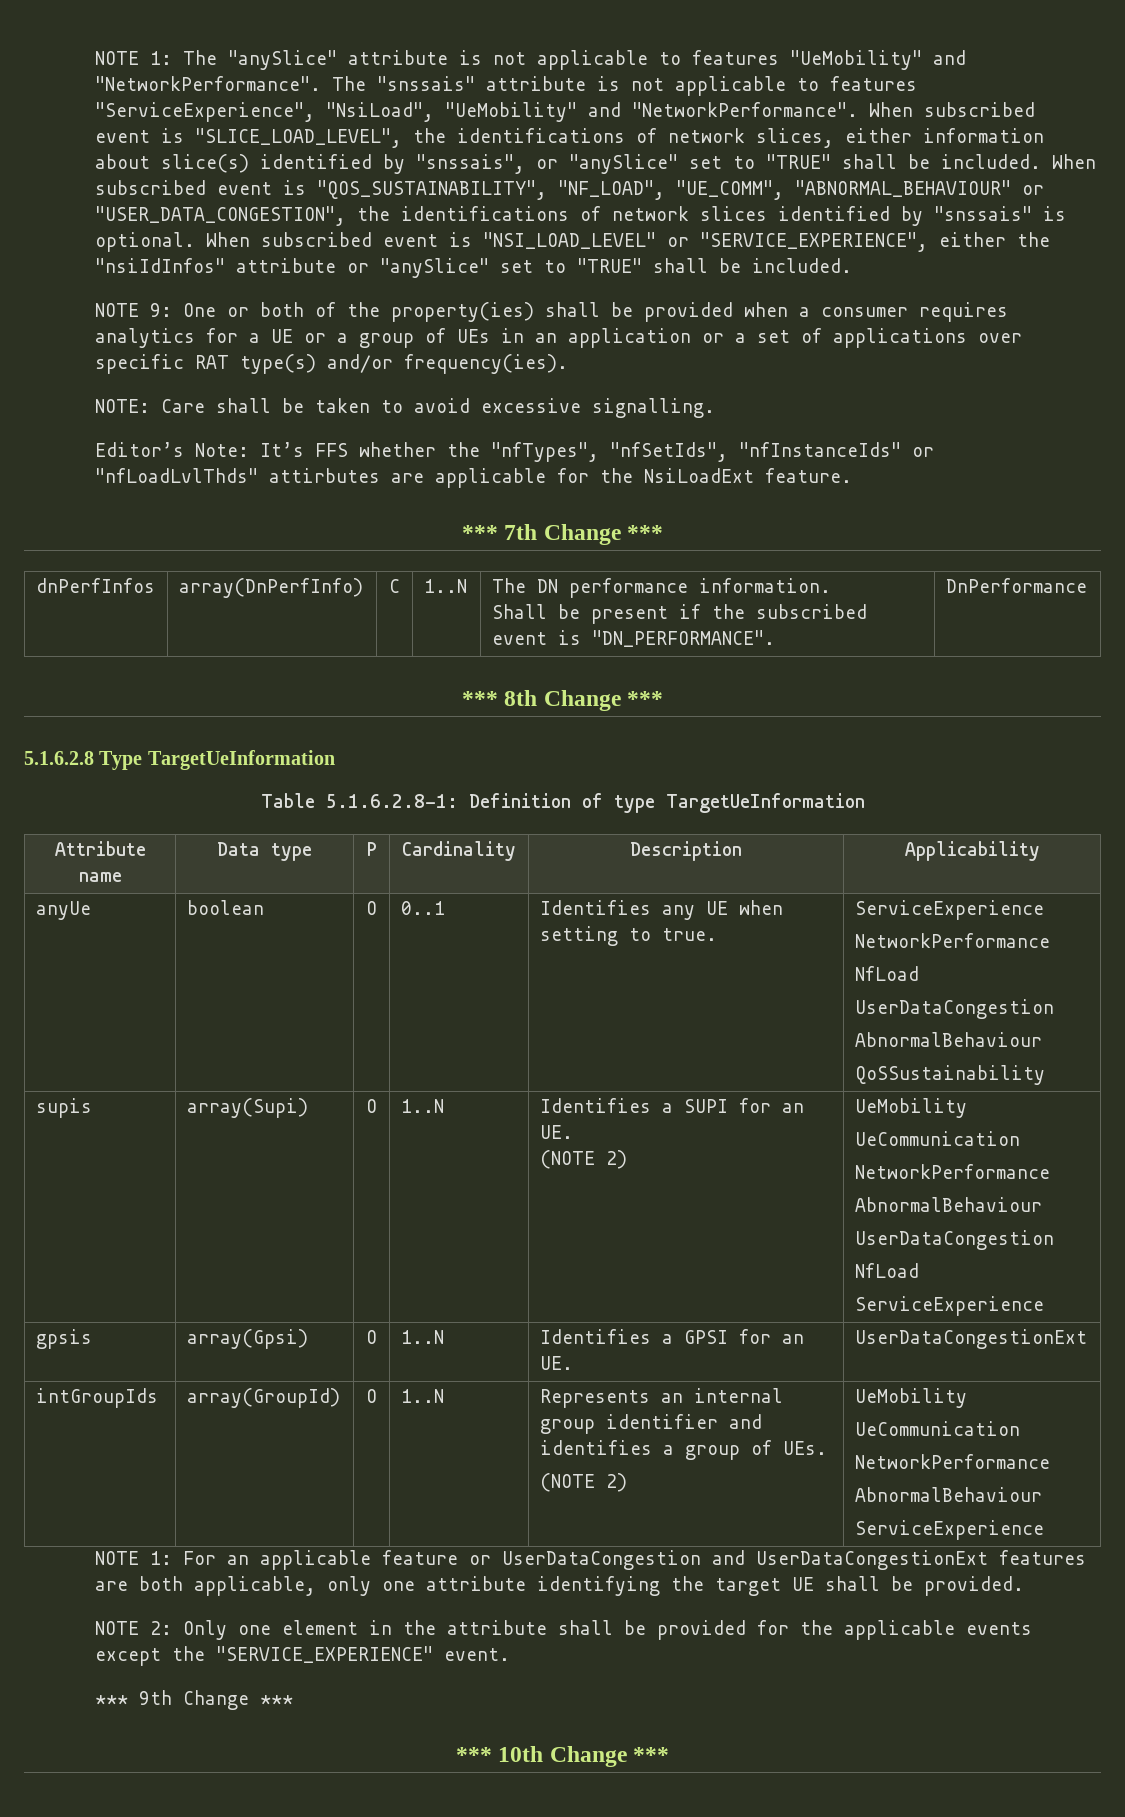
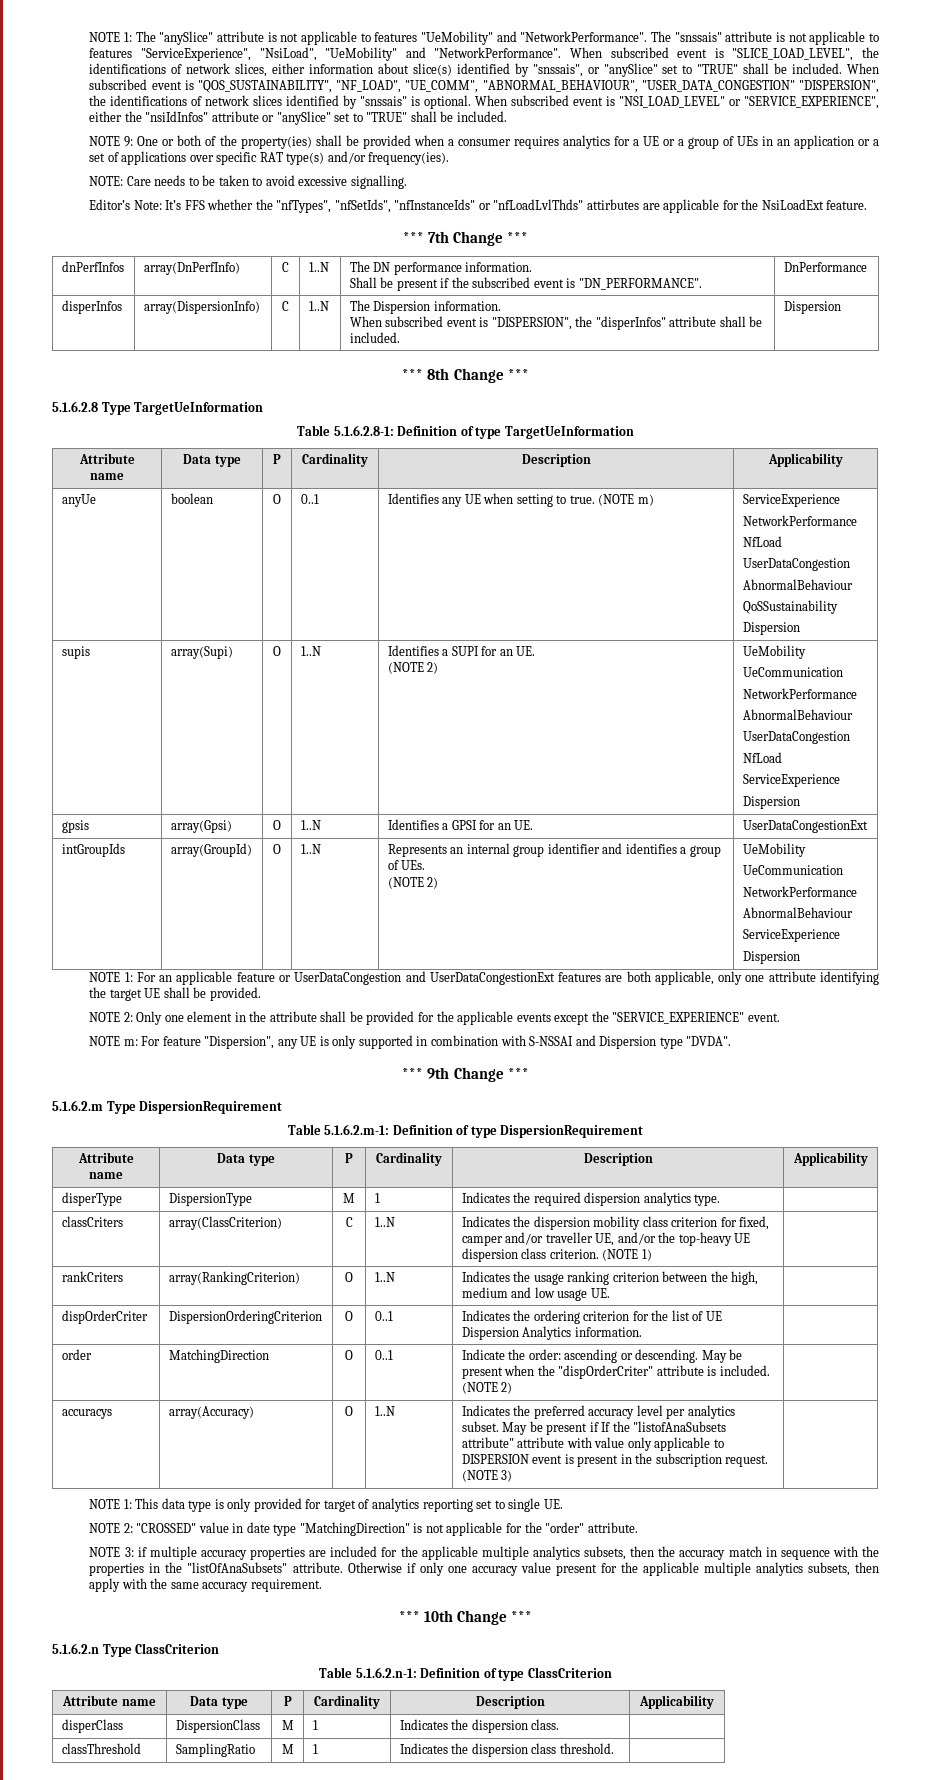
[795,180,1045,197] [95,206,347,226] "ABNORMAL_BEHAVIOUR" or "USER_DATA_CONGESTION", -> [482,80,879,93] "ABNORMAL_BEHAVIOUR", "USER_DATA_CONGESTION" "DISPERSION",
[216,398,272,413] shall -> [154,175,199,186] needs to
(1087, 585) none -> [61,300,122,314] [143,301,260,314] [282,301,289,311] [308,301,329,311] [349,300,501,314] [349,316,763,330] [349,332,400,343] [783,301,841,314] // disperInfos | array(DispersionInfo) | C | 1..N | The Dispersion information. // When subscribed event is "DISPERSION", the "disperInfos" attribute shall be included. | Dispersion
(717, 934) none -> [598,494,654,506] (NOTE m)
(1045, 1075) none -> [742,622,800,635] // Dispersion
(1044, 1306) none -> [742,796,800,809] // Dispersion
(1044, 1530) none -> [742,951,800,964] // Dispersion
[95,1690,294,1710] [455,1746,670,1767] *** 9th Change *** // *** 10th Change *** -> [89,1035,732,1049] [402,1067,529,1082] [52,1100,283,1114] [287,1124,644,1138] [77,1152,134,1163] [89,1172,123,1179] [217,1153,275,1166] [345,1153,353,1163] [376,1152,442,1166] [583,1153,653,1166] [792,1152,868,1166] [61,1192,122,1206] [168,1193,252,1206] [343,1193,355,1203] [374,1193,380,1203] [461,1192,721,1206] [61,1216,123,1227] [168,1216,282,1230] [345,1217,353,1227] [374,1217,395,1227] [461,1216,770,1230] [461,1232,751,1246] [461,1248,652,1262] [61,1271,123,1282] [168,1271,300,1285] [345,1272,353,1282] [374,1272,395,1282] [461,1271,759,1285] [461,1287,610,1301] [61,1310,148,1324] [168,1310,322,1324] [345,1311,353,1321] [374,1311,393,1321] [461,1310,722,1324] [461,1326,642,1340] [61,1349,92,1360] [168,1349,269,1363] [345,1350,353,1360] [374,1350,393,1360] [461,1349,743,1363] [461,1365,770,1379] [461,1382,513,1394] [61,1409,112,1419] [168,1406,254,1419] [345,1406,353,1416] [374,1406,395,1416] [461,1405,735,1419] [461,1421,727,1435] [461,1437,724,1451] [461,1453,769,1467] [461,1470,513,1482] [89,1498,563,1512] [89,1522,638,1536] [89,1546,880,1560] [89,1562,880,1576] [89,1578,322,1592] [398,1610,533,1625] [52,1643,220,1657] [319,1667,612,1681] [62,1695,156,1706] [190,1696,248,1709] [283,1696,292,1706] [314,1695,380,1709] [475,1696,545,1709] [639,1695,714,1709] [61,1719,123,1733] [175,1719,260,1733] [281,1720,294,1730] [312,1720,318,1730] [399,1719,560,1733] [61,1743,141,1754] [175,1743,255,1757] [281,1744,294,1754] [312,1744,318,1754] [399,1743,614,1757] NOTE m: For feature "Dispersion", any UE is only supported in combination with S-NSSAI and Dispersion type "DVDA". // *** 9th Change *** // 5.1.6.2.m Type DispersionRequirement // Table 5.1.6.2.m-1: Definition of type DispersionRequirement // Attribute name | Data type | P | Cardinality | Description | Applicability // disperType | DispersionType | M | 1 | Indicates the required dispersion analytics type. | // classCriters | array(ClassCriterion) | C | 1..N | Indicates the dispersion mobility class criterion for fixed, camper and/or traveller UE, and/or the top-heavy UE dispersion class criterion. (NOTE 1) | // rankCriters | array(RankingCriterion) | O | 1..N | Indicates the usage ranking criterion between the high, medium and low usage UE. | // dispOrderCriter | DispersionOrderingCriterion | O | 0..1 | Indicates the ordering criterion for the list of UE Dispersion Analytics information. | // order | MatchingDirection | O | 0..1 | Indicate the order: ascending or descending. May be present when the "dispOrderCriter" attribute is included. (NOTE 2) | // accuracys | array(Accuracy) | O | 1..N | Indicates the preferred accuracy level per analytics subset. May be present if If the "listofAnaSubsets attribute" attribute with value only applicable to DISPERSION event is present in the subscription request. (NOTE 3) | // NOTE 1: This data type is only provided for target of analytics reporting set to single UE. // NOTE 2: "CROSSED" value in date type "MatchingDirection" is not applicable for the "order" attribute. // NOTE 3: if multiple accuracy properties are included for the applicable multiple analytics subsets, then the accuracy match in sequence with the properties in the "listOfAnaSubsets" attribute. Otherwise if only one accuracy value present for the applicable multiple analytics subsets, then apply with the same accuracy requirement. // *** 10th Change *** // 5.1.6.2.n Type ClassCriterion // Table 5.1.6.2.n-1: Definition of type ClassCriterion // Attribute name | Data type | P | Cardinality | Description | Applicability // disperClass | DispersionClass | M | 1 | Indicates the dispersion class. | // classThreshold | SamplingRatio | M | 1 | Indicates the dispersion class threshold. |

